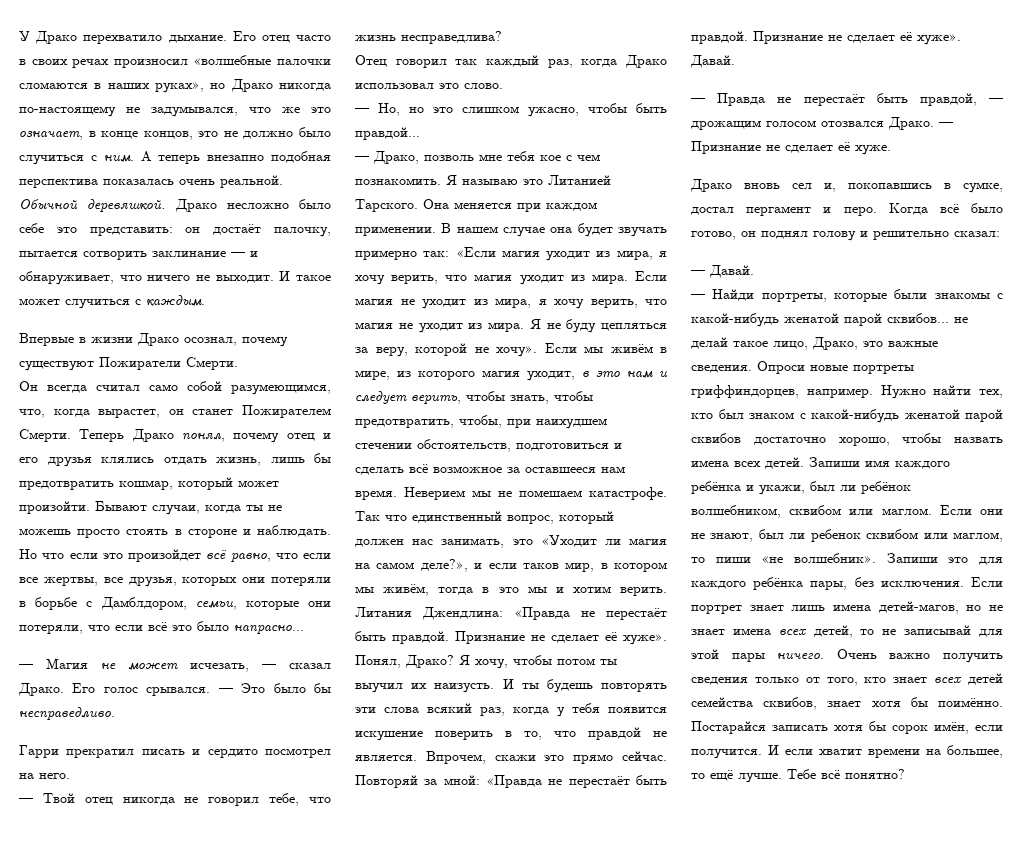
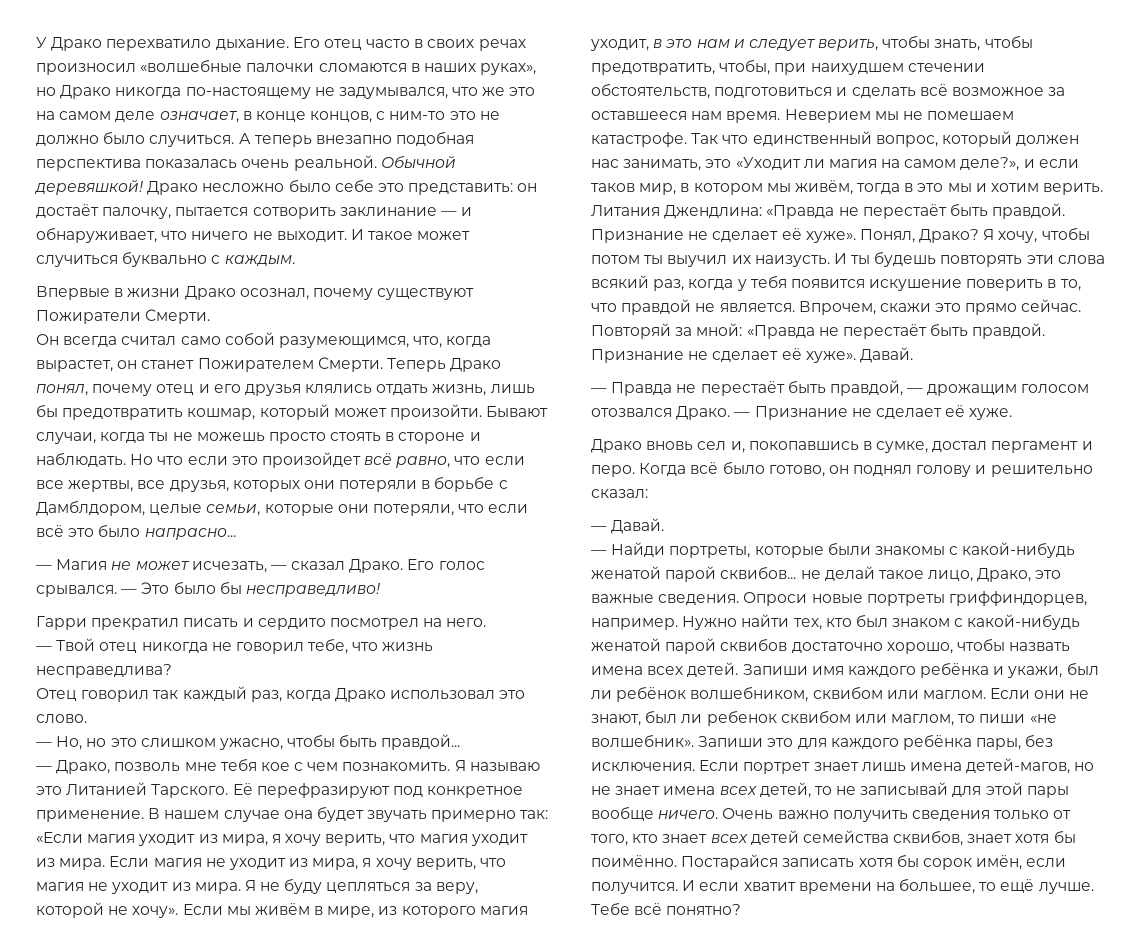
(331, 110) none -> [36,111,156,122] на самом деле
(193, 135) none -> [376,111,446,120] с ним-то
[19,155,134,165] случиться с ним. -> [149,135,235,147] случиться.
[87,199,166,213] деревяшкой. -> [34,180,143,195] деревяшкой!
(130, 304) none -> [122,251,208,267] буквально
(187, 603) none -> [149,504,203,515] целые
[19,707,115,721] несправедливо. -> [245,583,380,597] несправедливо!
[423,199,597,212] [355,226,436,236] Она меняется при каждом применении. -> [232,783,524,798] [36,810,144,822] Её перефразируют под конкретное применение.
(765, 657) none -> [591,806,654,821] вообще

